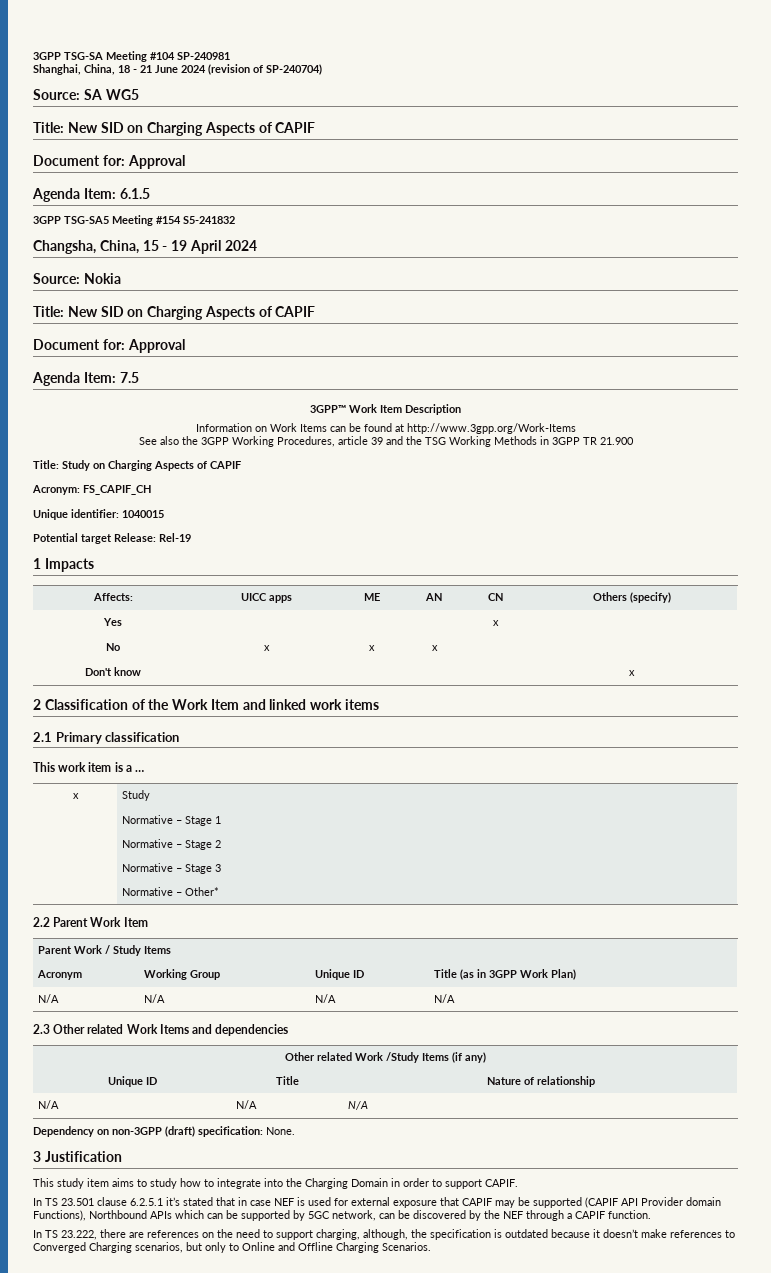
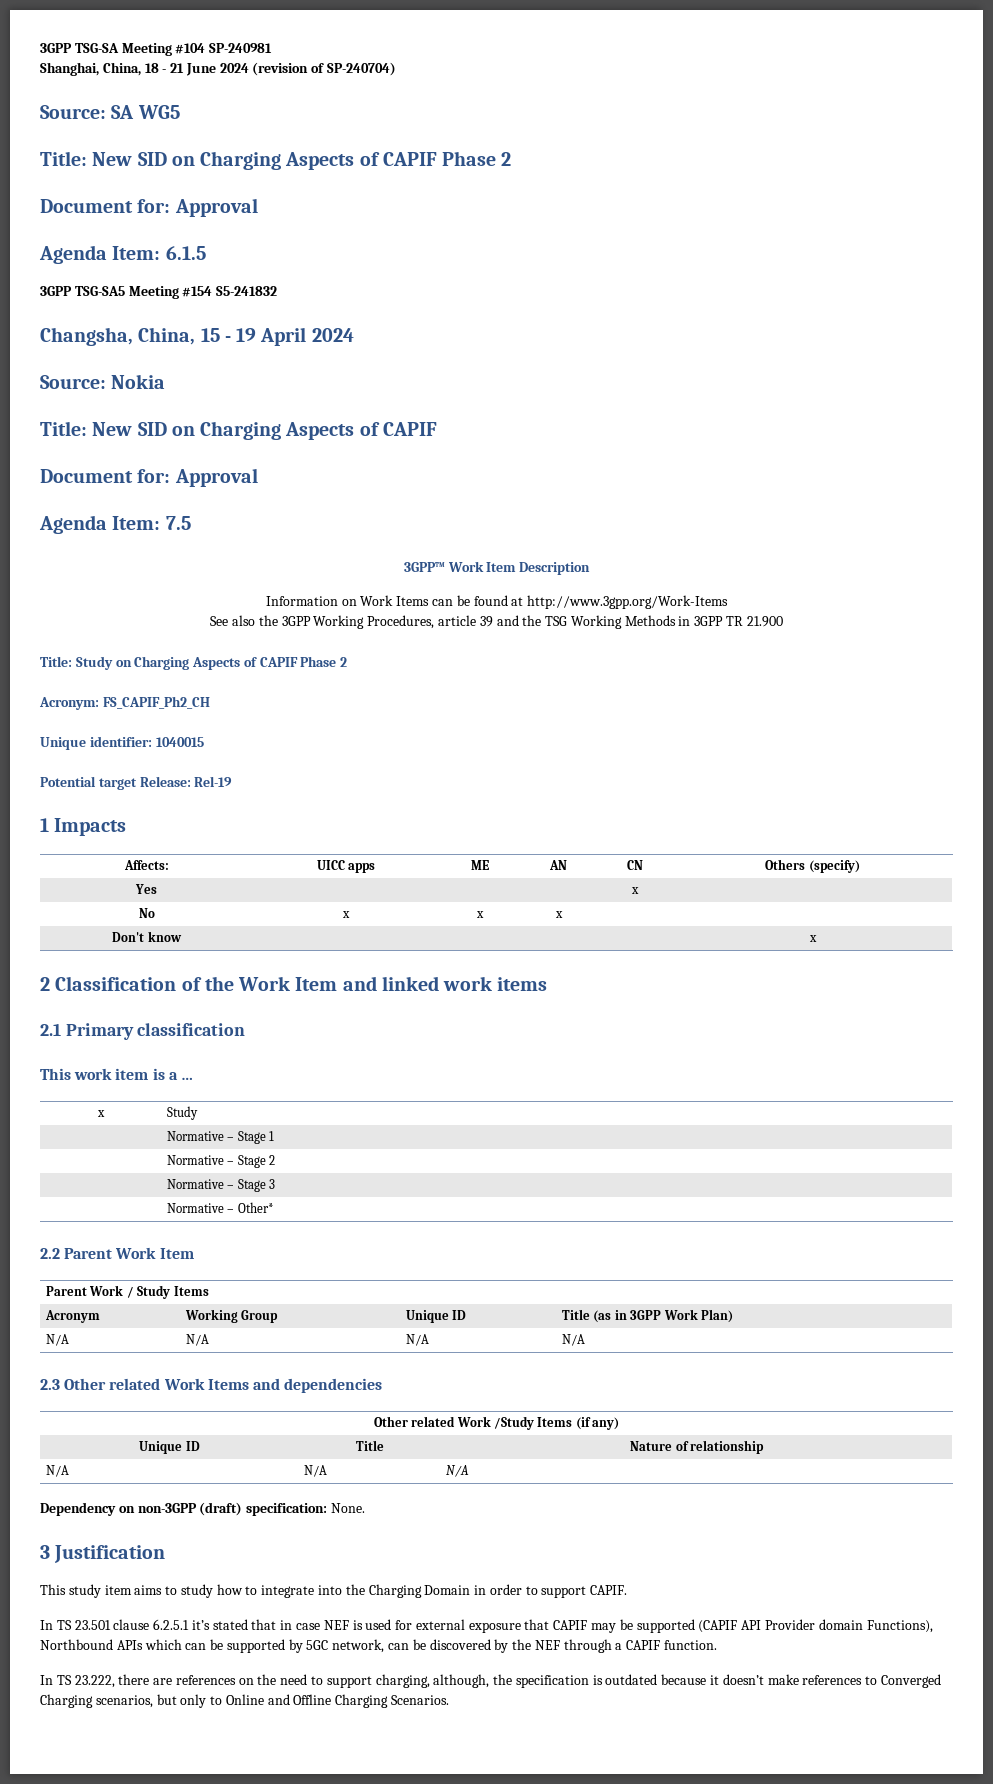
(316, 127) none -> [442,151,512,166] Phase 2
(241, 465) none -> [300,656,348,667] Phase 2
[83,485,151,495] FS_CAPIF_CH -> [102,696,210,709] FS_CAPIF_Ph2_CH

